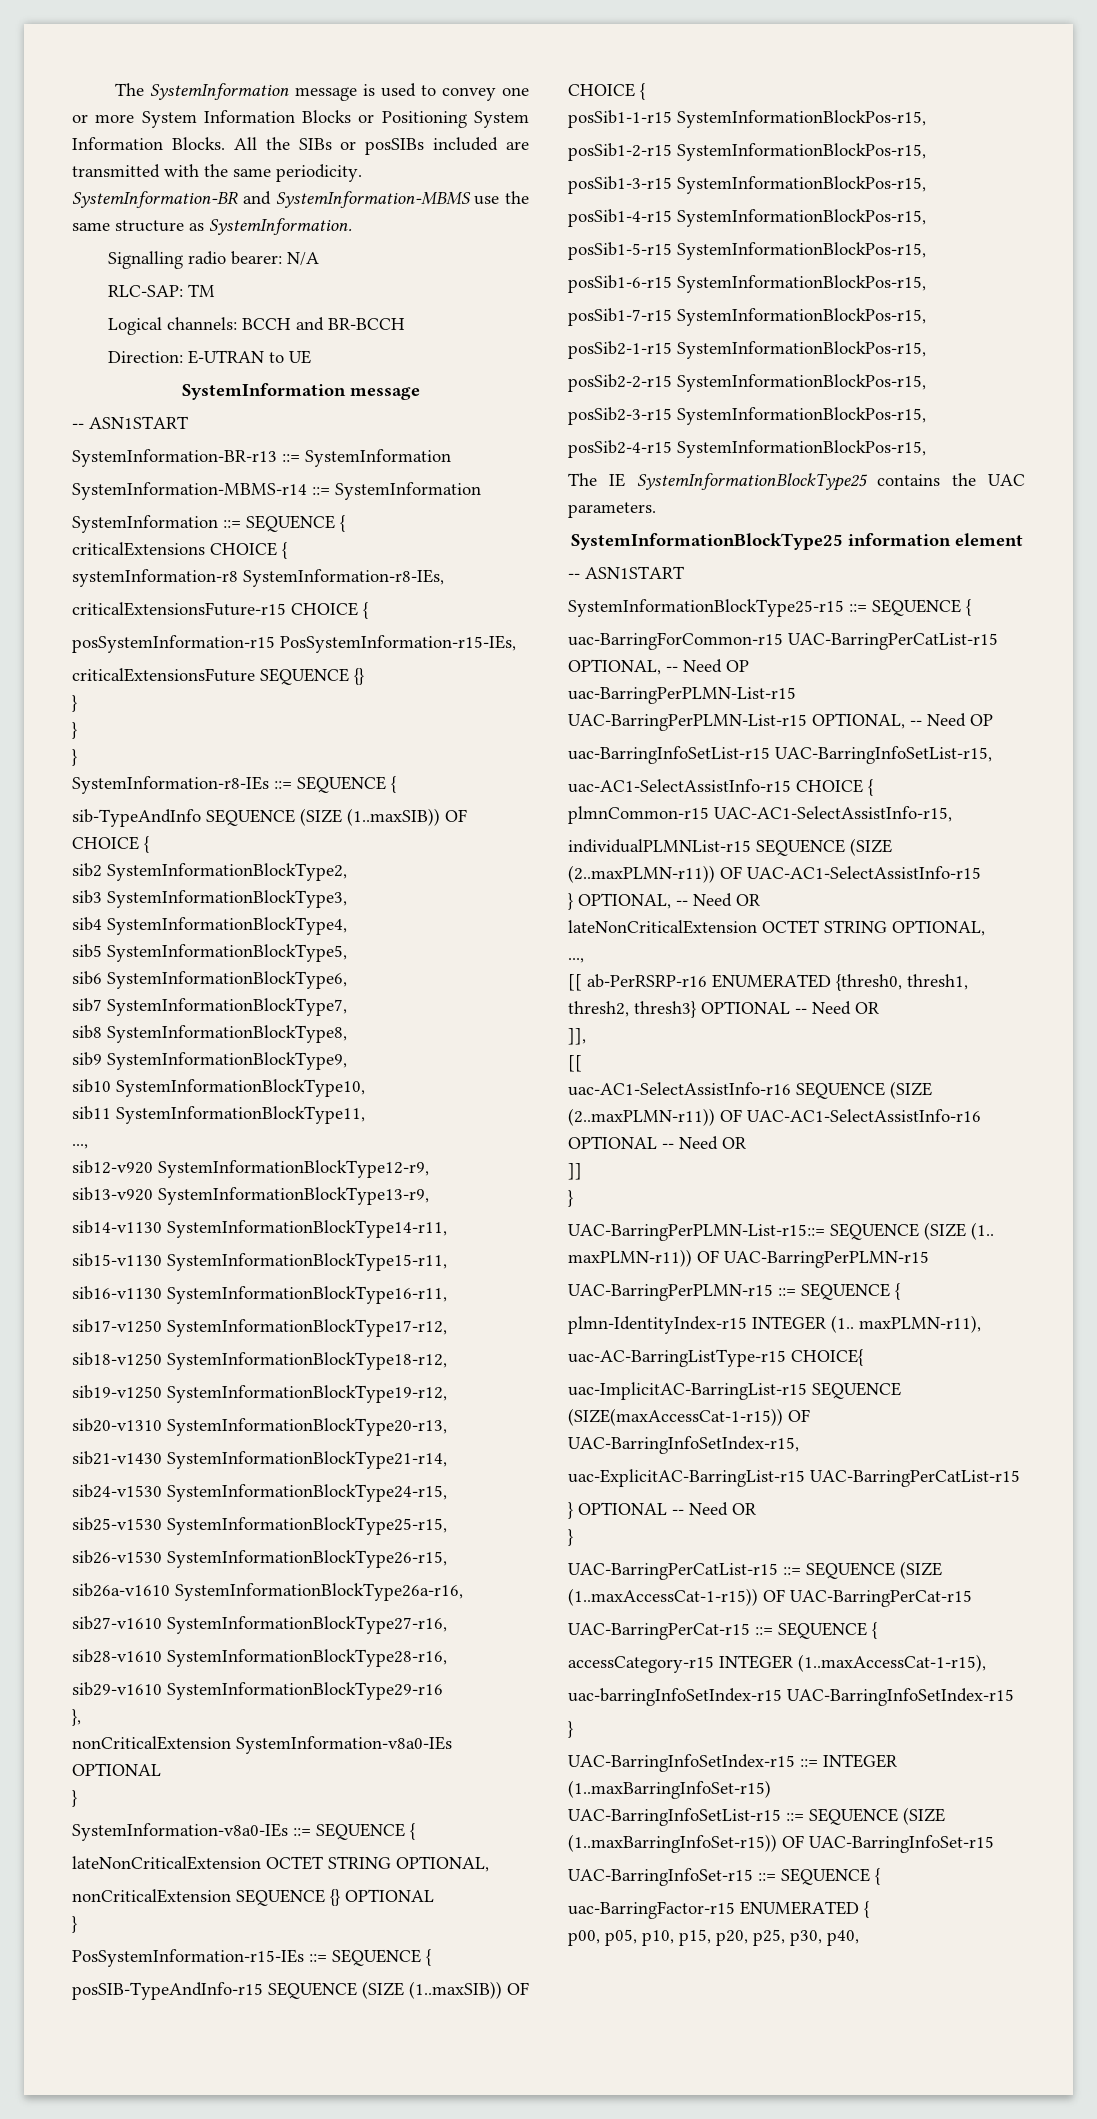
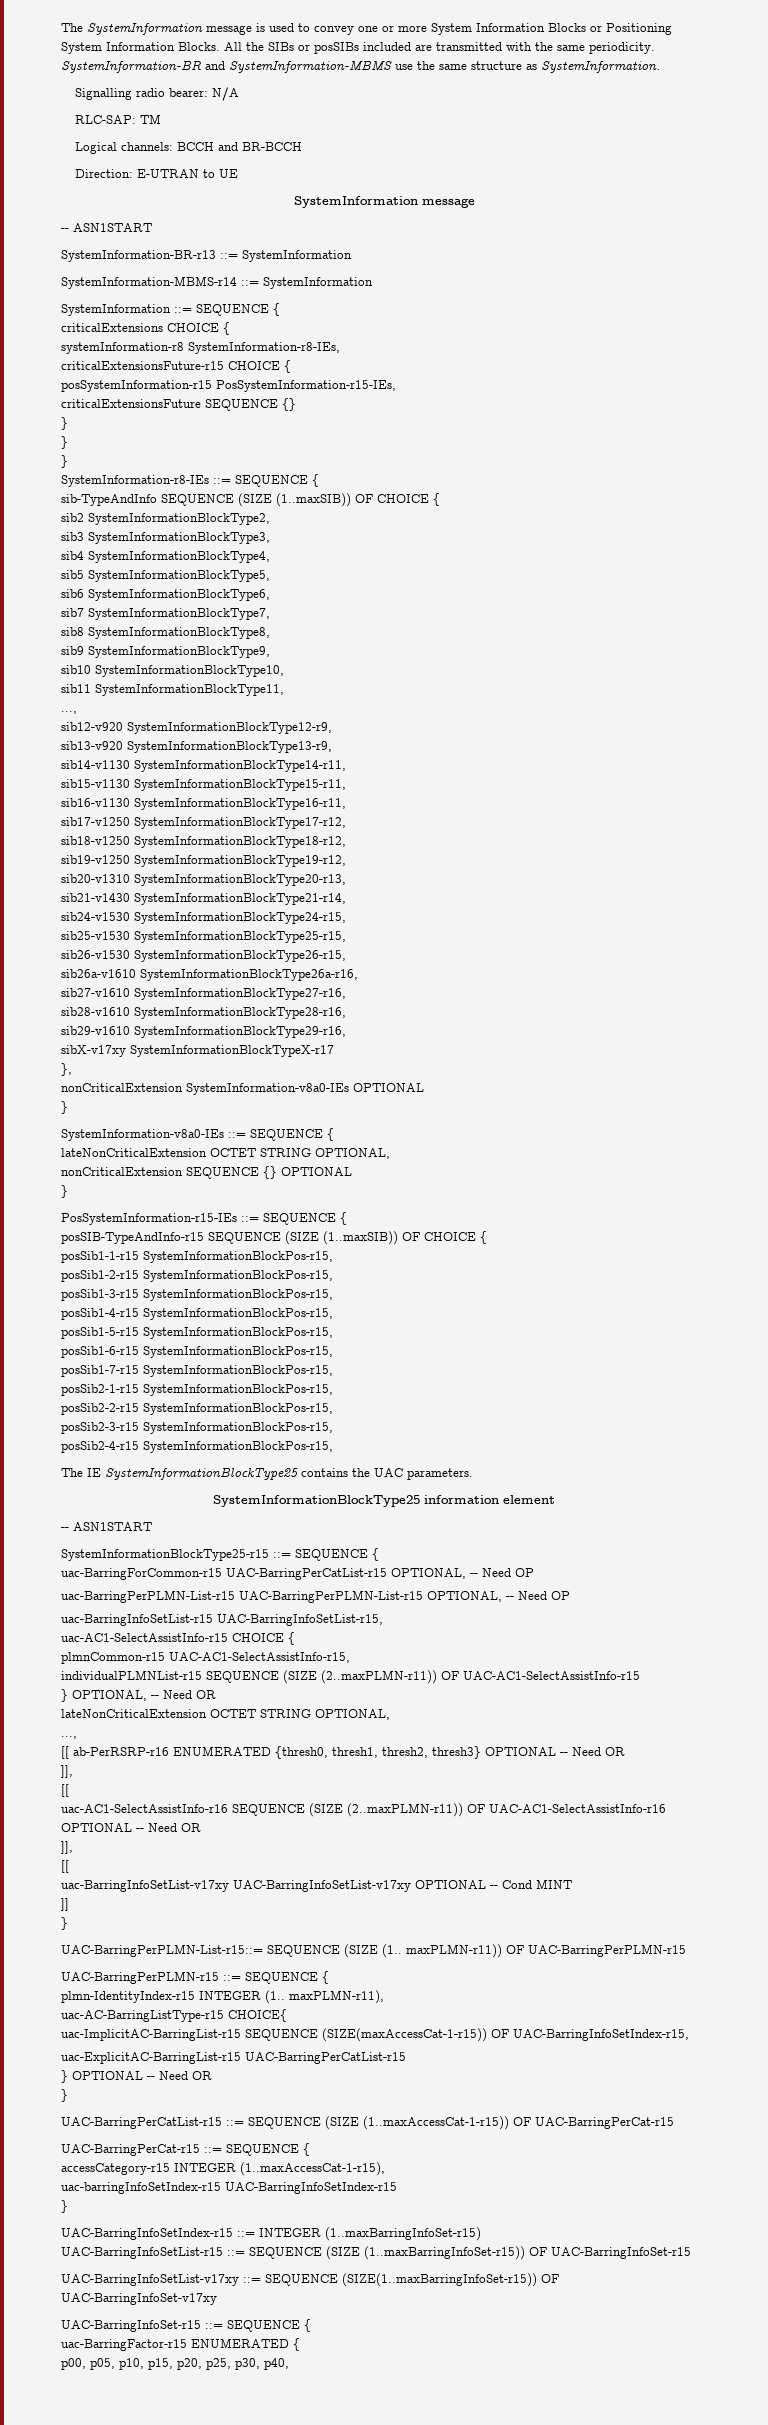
[167,1682,443,1700] SystemInformationBlockType29-r16 -> [134,1026,346,1038] [61,1045,334,1057] SystemInformationBlockType29-r16, // sibX-v17xy SystemInformationBlockTypeX-r17
(746, 1143) none -> [61,1841,73,1854] [61,1860,69,1873] [61,1879,572,1892] // ]], // [[ // uac-BarringInfoSetList-v17xy UAC-BarringInfoSetList-v17xy OPTIONAL -- Cond MINT
(994, 1844) none -> [61,2273,559,2287] [61,2293,217,2305] // UAC-BarringInfoSetList-v17xy ::= SEQUENCE (SIZE(1..maxBarringInfoSet-r15)) OF UAC-BarringInfoSet-v17xy

